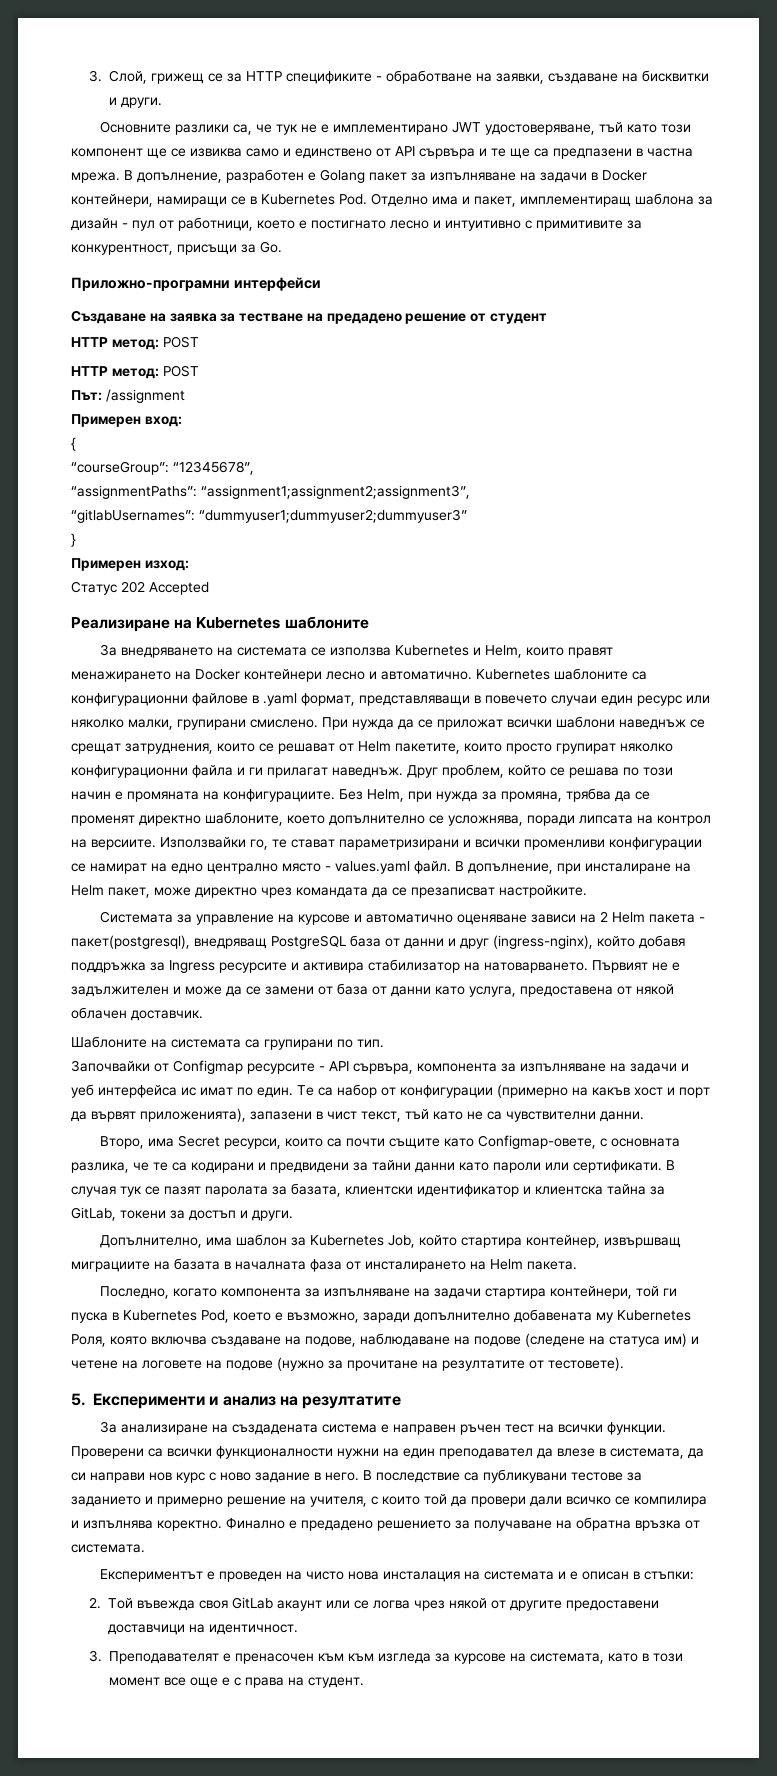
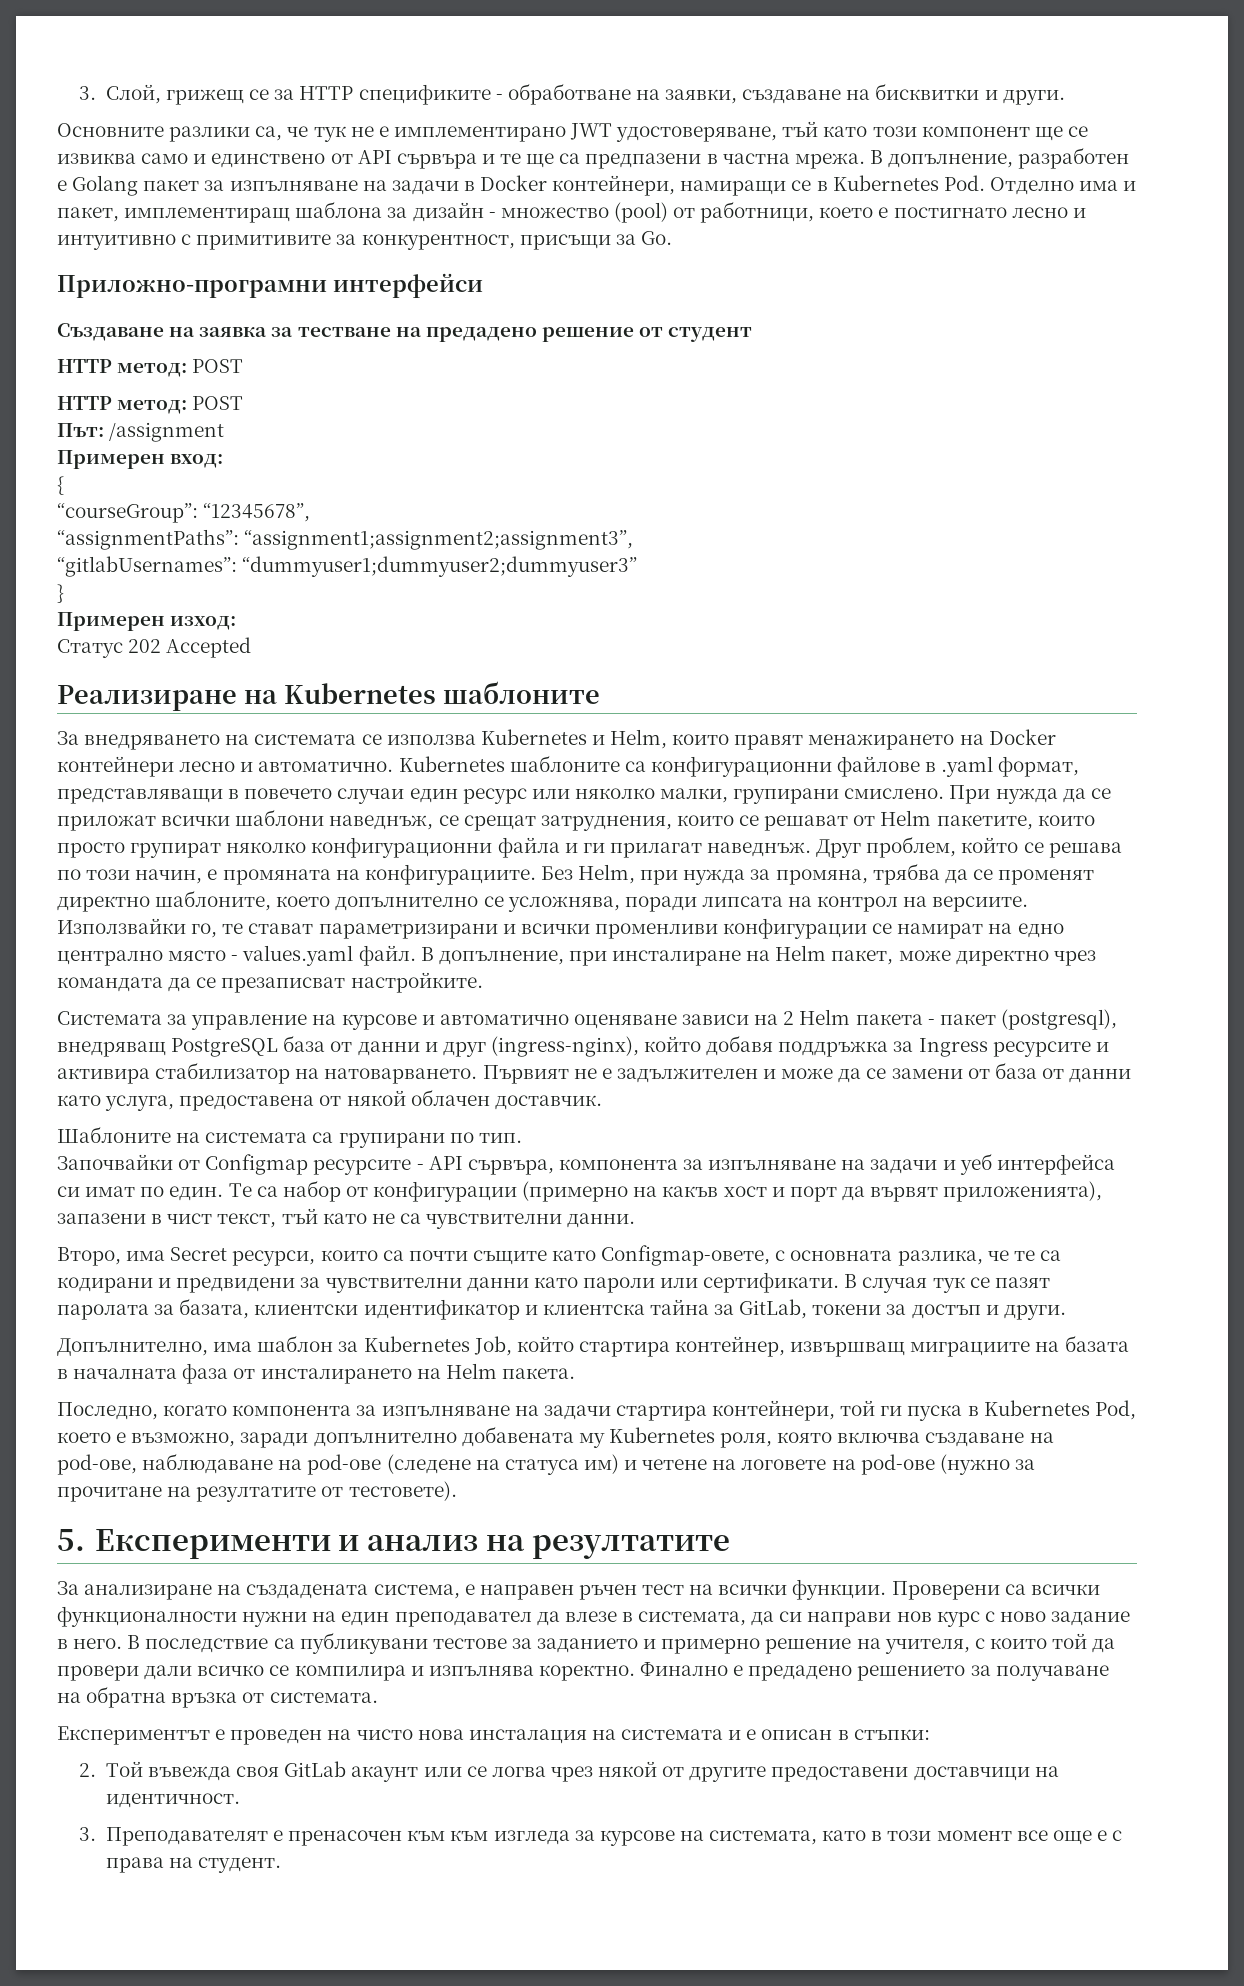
[132,220,155,231] пул -> [500,202,668,223] множество (pool)
[619,719,686,730] наведнъж -> [329,815,434,830] наведнъж,
[71,791,111,800] начин -> [135,869,203,884] начин,
[71,935,190,949] пакет(postgresql), -> [939,1009,1117,1030] пакет (postgresql),
[181,1087,196,1096] ис -> [57,1186,80,1197] си
[372,1160,411,1171] тайни -> [325,1277,462,1293] чувствителни
[71,1334,106,1347] Роля, -> [720,1432,773,1448] роля,
[305,1336,356,1347] подове, -> [57,1454,137,1475] pod-ове,
[474,1336,521,1347] подове -> [307,1454,382,1475] pod-ове
[226,1360,273,1371] подове -> [860,1454,935,1475] pod-ове
[322,1424,378,1433] система -> [373,1584,460,1599] система,

